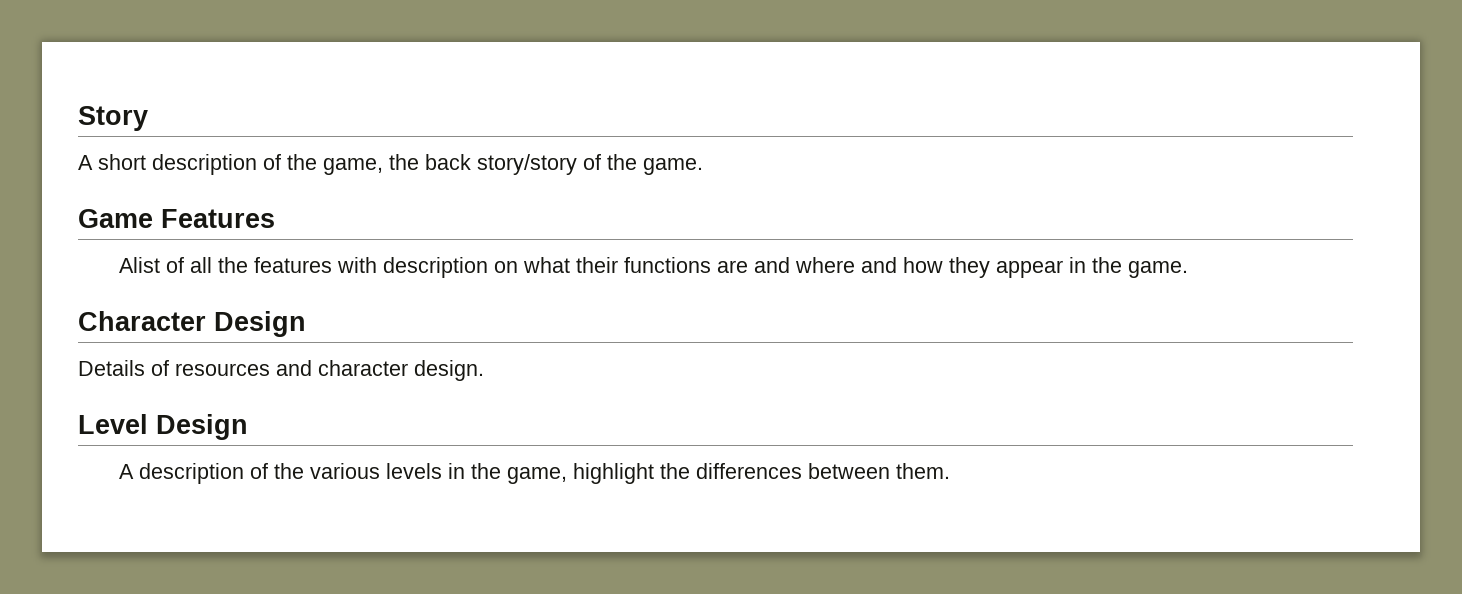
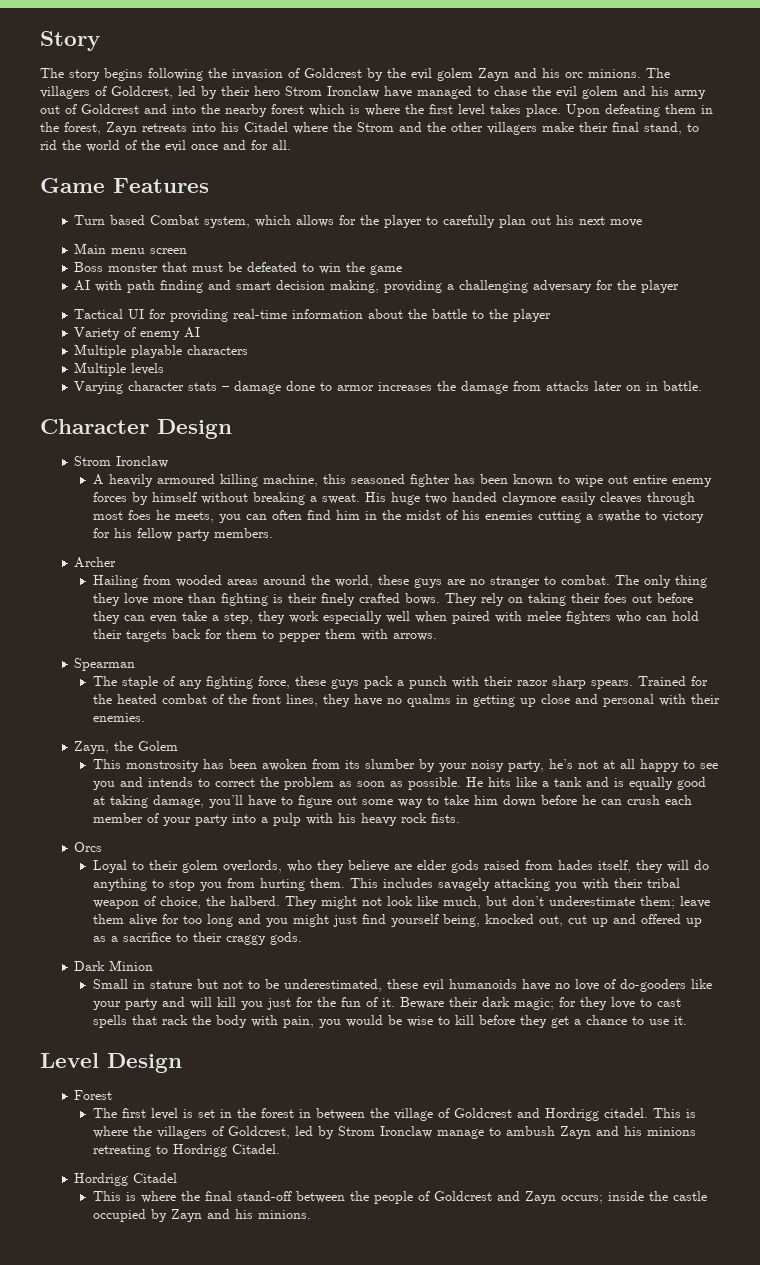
[78,154,703,175] [78,209,275,228] [118,257,1188,278] [78,311,306,337] [78,360,484,381] [78,414,248,440] [118,463,950,484] A short description of the game, the back story/story of the game. // Game Features // Alist of all the features with description on what their functions are and where and how they appear in the game. // Character Design // Details of resources and character design. // Level Design // A description of the various levels in the game, highlight the differences between them. -> [40,68,670,81] [40,86,706,99] [40,104,713,117] [40,122,699,135] [40,140,291,152] [40,178,209,193] [74,215,643,228] [74,243,188,254] [74,262,403,275] [74,280,680,293] [74,309,552,322] [74,327,201,340] [74,344,249,358] [74,362,165,376] [74,381,703,394] [40,419,232,439] [74,456,169,468] [93,474,713,487] [93,492,696,505] [93,510,705,523] [93,528,274,541] [74,557,117,568] [93,575,708,588] [93,593,694,606] [93,611,700,624] [93,629,438,642] [74,658,136,671] [93,676,709,689] [93,694,721,707] [93,713,146,722] [74,741,179,754] [93,759,719,772] [93,777,707,790] [93,795,693,808] [93,813,461,826] [74,842,103,852] [93,860,710,873] [93,878,681,891] [93,896,711,909] [93,914,703,927] [93,932,303,945] [74,960,154,971] [93,979,713,992] [93,997,682,1010] [93,1015,688,1028] [40,1053,182,1073] [74,1090,113,1100] [93,1108,697,1121] [93,1126,697,1139] [93,1144,281,1157] [74,1173,178,1186] [93,1191,708,1204] [93,1209,312,1222] The story begins following the invasion of Goldcrest by the evil golem Zayn and his orc minions. The villagers of Goldcrest, led by their hero Strom Ironclaw have managed to chase the evil golem and his army out of Goldcrest and into the nearby forest which is where the first level takes place. Upon defeating them in the forest, Zayn retreats into his Citadel where the Strom and the other villagers make their final stand, to rid the world of the evil once and for all. // Game Features // Turn based Combat system, which allows for the player to carefully plan out his next move // Main menu screen // Boss monster that must be defeated to win the game // AI with path finding and smart decision making, providing a challenging adversary for the player // Tactical UI for providing real-time information about the battle to the player // Variety of enemy AI // Multiple playable characters // Multiple levels // Varying character stats – damage done to armor increases the damage from attacks later on in battle. // Character Design // Strom Ironclaw // A heavily armoured killing machine, this seasoned fighter has been known to wipe out entire enemy forces by himself without breaking a sweat. His huge two handed claymore easily cleaves through most foes he meets, you can often find him in the midst of his enemies cutting a swathe to victory for his fellow party members. // Archer // Hailing from wooded areas around the world, these guys are no stranger to combat. The only thing they love more than fighting is their finely crafted bows. They rely on taking their foes out before they can even take a step, they work especially well when paired with melee fighters who can hold their targets back for them to pepper them with arrows. // Spearman // The staple of any fighting force, these guys pack a punch with their razor sharp spears. Trained for the heated combat of the front lines, they have no qualms in getting up close and personal with their enemies. // Zayn, the Golem // This monstrosity has been awoken from its slumber by your noisy party, he’s not at all happy to see you and intends to correct the problem as soon as possible. He hits like a tank and is equally good at taking damage, you’ll have to figure out some way to take him down before he can crush each member of your party into a pulp with his heavy rock fists. // Orcs // Loyal to their golem overlords, who they believe are elder gods raised from hades itself, they will do anything to stop you from hurting them. This includes savagely attacking you with their tribal weapon of choice, the halberd. They might not look like much, but don’t underestimate them; leave them alive for too long and you might just find yourself being, knocked out, cut up and offered up as a sacrifice to their craggy gods. // Dark Minion // Small in stature but not to be underestimated, these evil humanoids have no love of do-gooders like your party and will kill you just for the fun of it. Beware their dark magic; for they love to cast spells that rack the body with pain, you would be wise to kill before they get a chance to use it. // Level Design // Forest // The first level is set in the forest in between the village of Goldcrest and Hordrigg citadel. This is where the villagers of Goldcrest, led by Strom Ironclaw manage to ambush Zayn and his minions retreating to Hordrigg Citadel. // Hordrigg Citadel // This is where the final stand-off between the people of Goldcrest and Zayn occurs; inside the castle occupied by Zayn and his minions.

